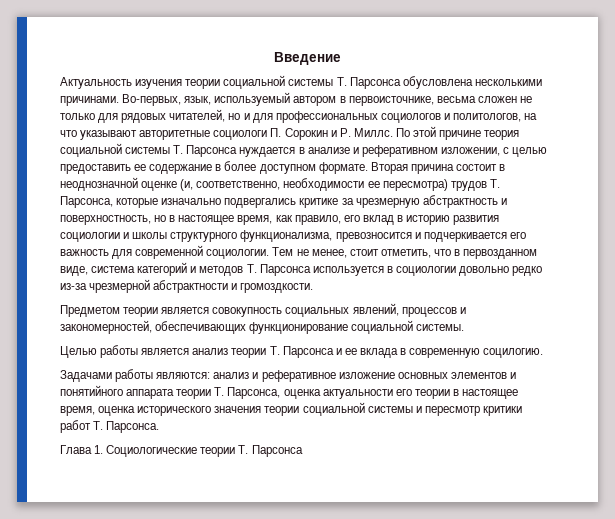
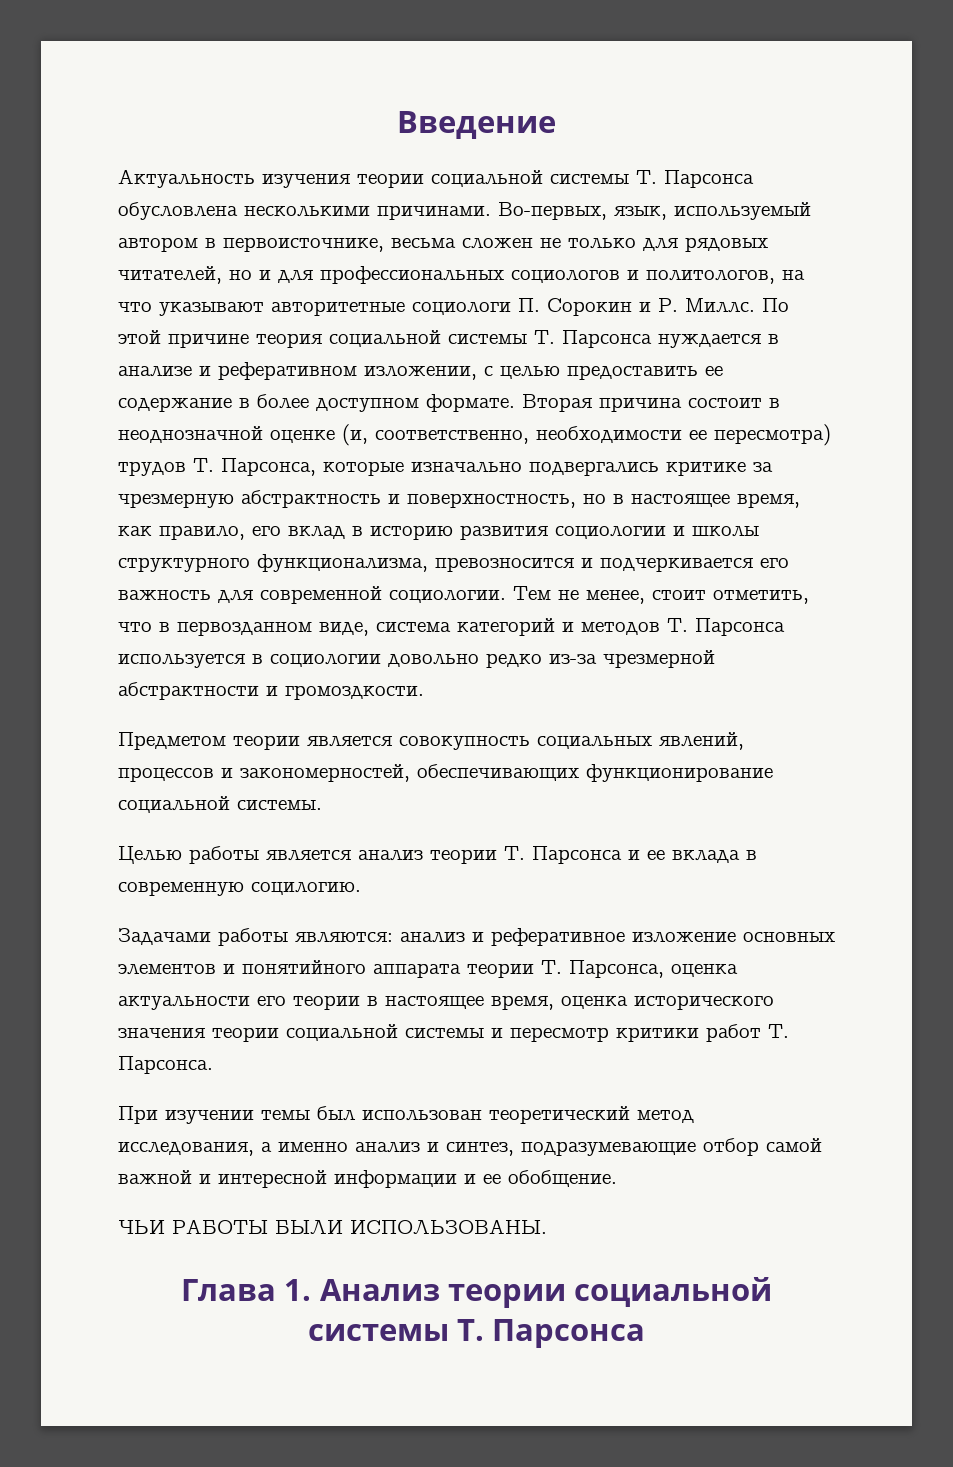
[60,445,236,457] Глава 1. Социологические теории -> [118,1106,694,1124] [118,1138,822,1156] [118,1170,617,1188] [118,1219,547,1234] [180,1277,773,1308] [307,1324,449,1341] При изучении темы был использован теоретический метод исследования, а именно анализ и синтез, подразумевающие отбор самой важной и интересной информации и ее обобщение. // ЧЬИ РАБОТЫ БЫЛИ ИСПОЛЬЗОВАНЫ. // Глава 1. Анализ теории социальной системы

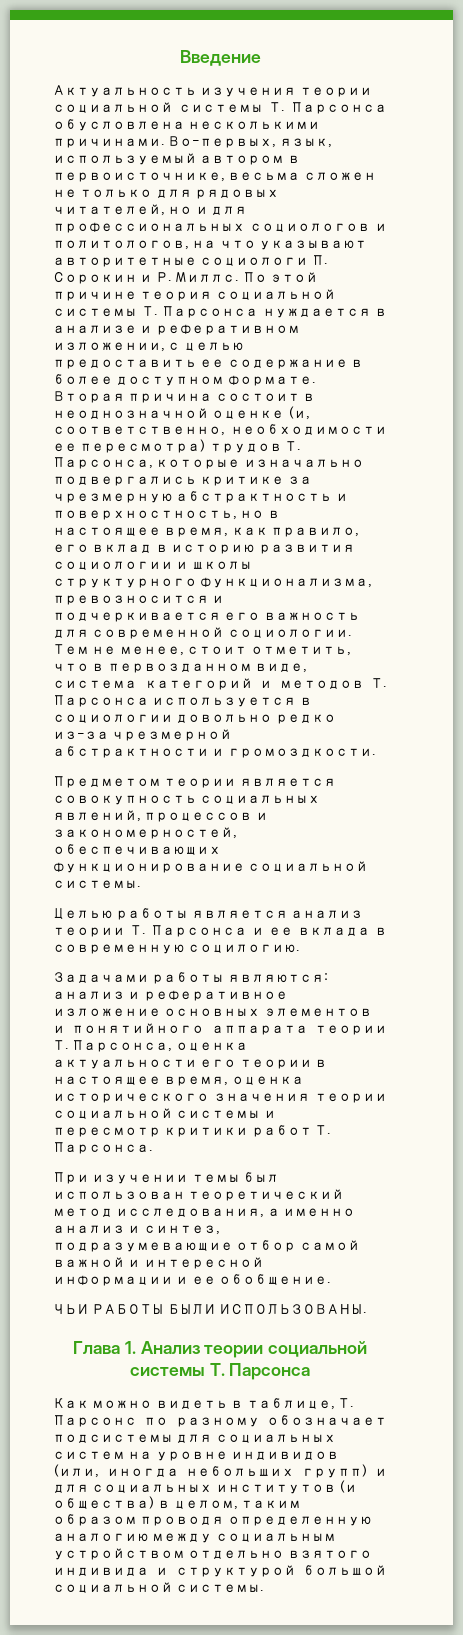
(646, 1333) none -> [53,1398,354,1410] [53,1415,387,1427] [53,1434,336,1443] [53,1451,340,1461] [53,1464,387,1478] [53,1480,358,1494] [53,1496,302,1510] [53,1514,372,1526] [53,1533,336,1543] [53,1548,372,1560] [53,1565,387,1577] [53,1582,265,1593] // Как можно видеть в таблице, Т. Парсонс по разному обозначает подсистемы для социальных систем на уровне индивидов (или, иногда небольших групп) и для социальных институтов (и общества) в целом, таким образом проводя определенную аналогию между социальным устройством отдельно взятого индивида и структурой большой социальной системы.

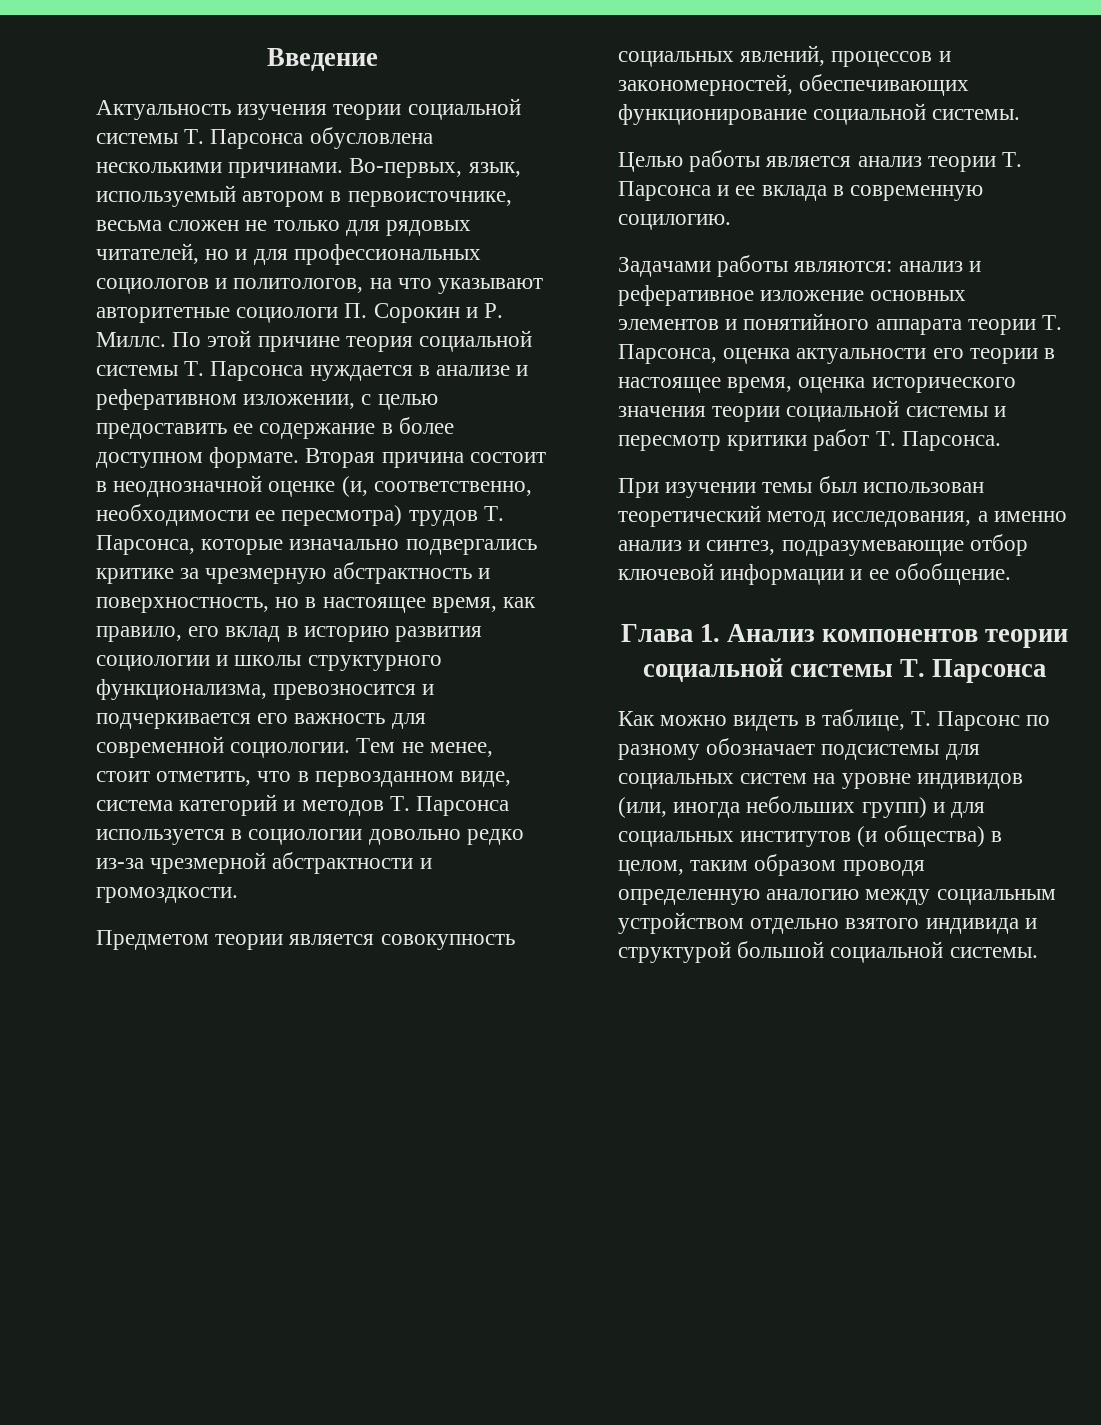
[299,1240,360,1250] [53,1257,264,1269] самой важной и интересной -> [618,563,714,580] ключевой
[53,1304,368,1315] // ЧЬИ РАБОТЫ БЫЛИ ИСПОЛЬЗОВАНЫ. -> (1011, 574) none
(201, 1347) none -> [822,629,979,642] компонентов

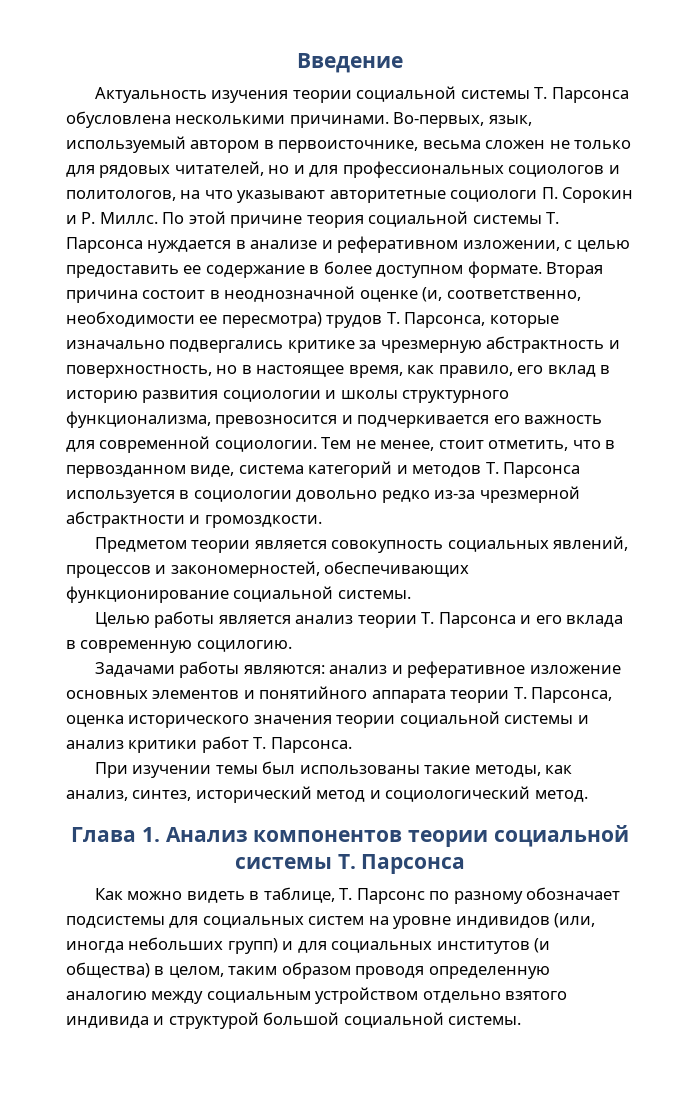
[735,185,756,196] ее -> [535,615,562,624] его
[796,348,1056,364] [618,377,866,393] актуальности его теории в настоящее время, оценка -> (124, 721) none
[618,435,721,451] пересмотр -> [66,740,124,749] анализ
[862,482,984,493] [618,505,1067,527] [618,534,1028,556] [618,563,1011,585] использован теоретический метод исследования, а именно анализ и синтез, подразумевающие отбор ключевой информации и ее обобщение. -> [299,765,573,777] [66,786,588,803] использованы такие методы, как анализ, синтез, исторический метод и социологический метод.

